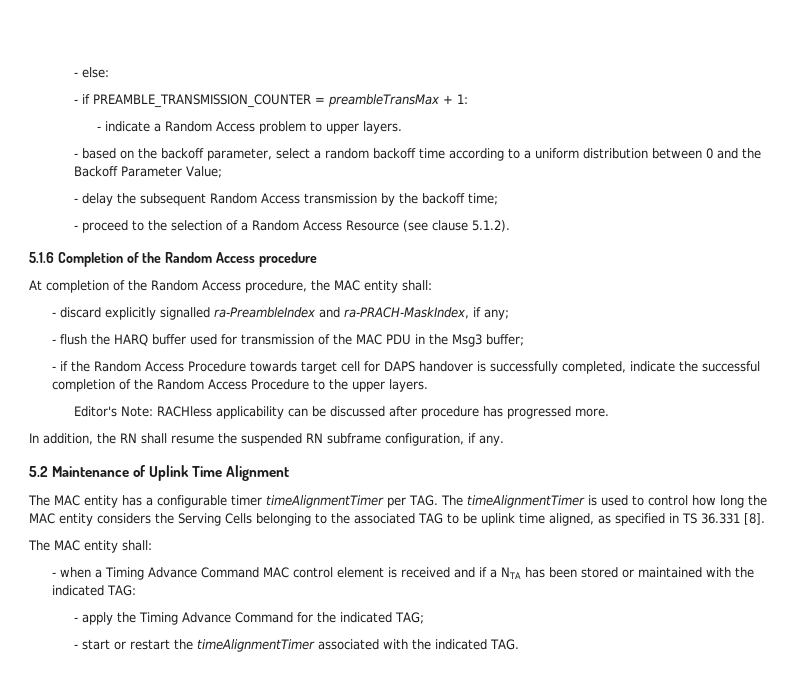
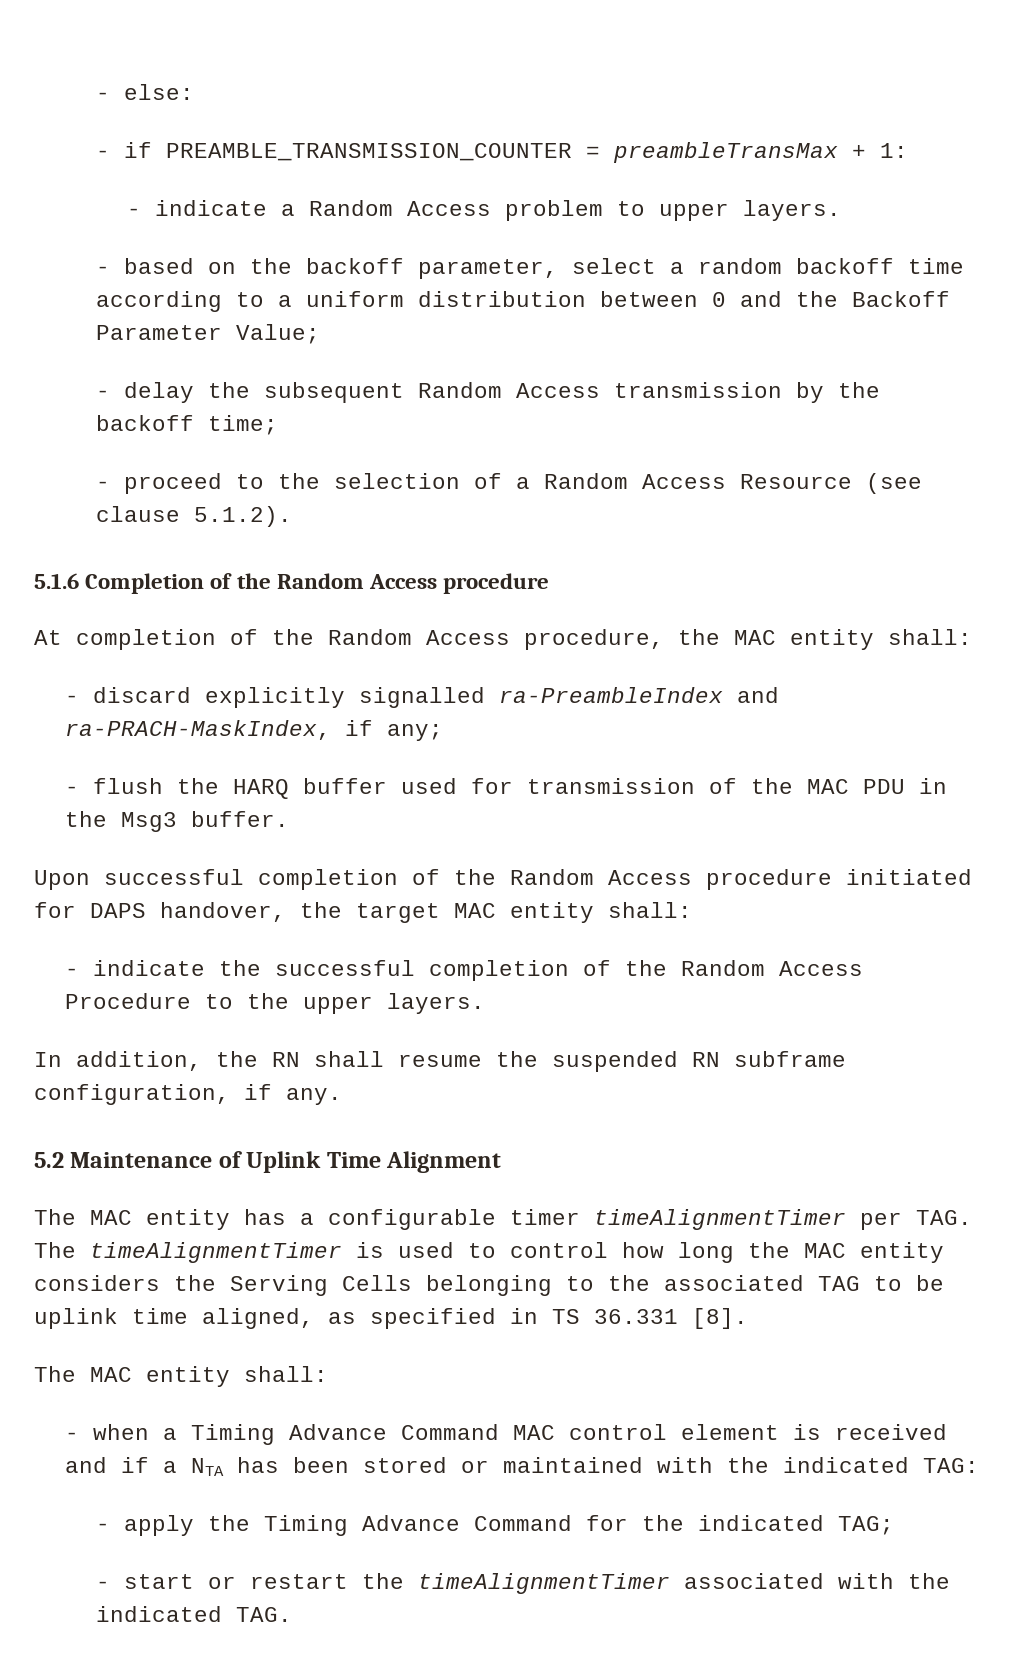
[485,334,524,346] [51,361,626,374] buffer; // - if the Random Access Procedure towards target cell for DAPS handover is successfully completed, -> [191,811,290,827] [34,869,972,890] [34,902,692,923] [65,968,80,976] buffer. // Upon successful completion of the Random Access procedure initiated for DAPS handover, the target MAC entity shall: // -
[74,406,610,419] // Editor's Note: RACHless applicability can be discussed after procedure has progressed more. -> (486, 1003) none

